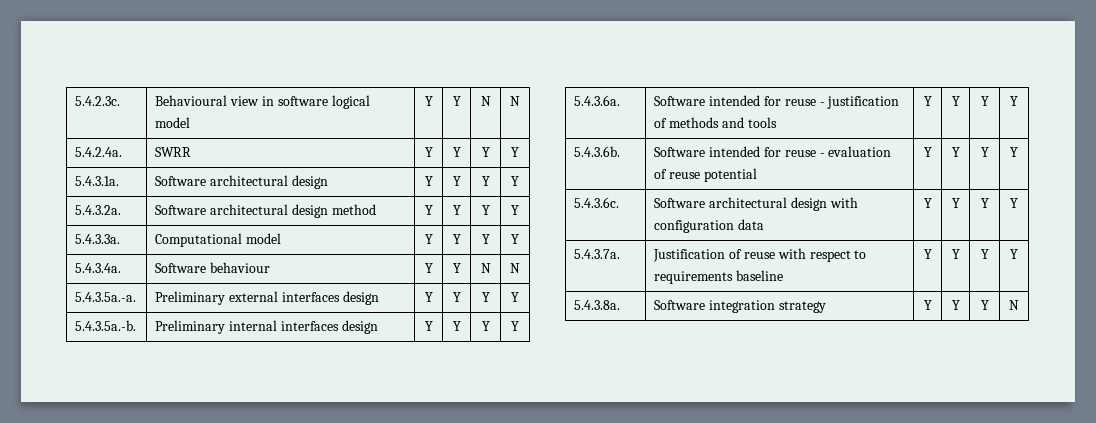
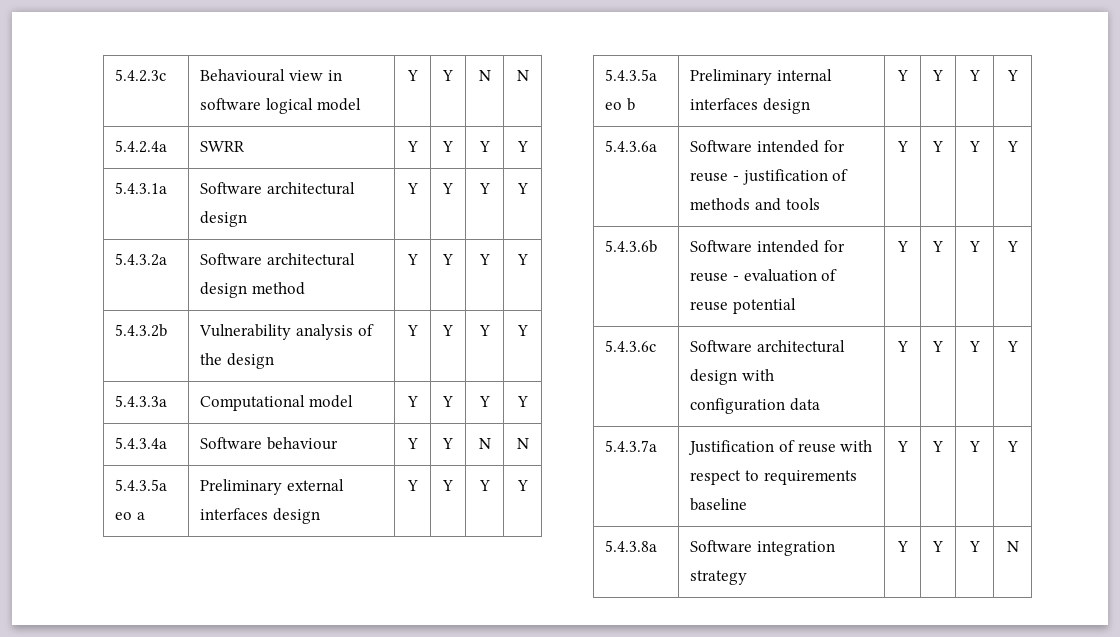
[75,96,121,106] 5.4.2.3c. -> [115,69,167,82] 5.4.2.3c
[75,147,123,157] 5.4.2.4a. -> [115,140,168,153] 5.4.2.4a
[75,176,120,186] 5.4.3.1a. -> [115,182,168,194] 5.4.3.1a
[75,205,122,215] 5.4.3.2a. -> [115,253,168,266] 5.4.3.2a
[75,234,121,244] 5.4.3.3a. -> [115,324,168,337] [199,324,374,340] [200,353,274,369] [406,325,418,336] [442,325,453,336] [478,325,490,336] [516,325,528,336] [115,395,168,407] 5.4.3.2b | Vulnerability analysis of the design | Y | Y | Y | Y // 5.4.3.3a
[75,263,122,273] 5.4.3.4a. -> [115,437,168,449] 5.4.3.4a
[75,292,137,302] 5.4.3.5a.-a. -> [115,479,168,491] [115,512,145,520] 5.4.3.5a eo a
[75,320,137,331] 5.4.3.5a.-b. -> [605,69,658,81] [605,98,635,111] 5.4.3.5a eo b
[574,95,621,106] 5.4.3.6a. -> [605,140,658,152] 5.4.3.6a
[574,146,621,157] 5.4.3.6b. -> [605,240,658,253] 5.4.3.6b
[574,197,620,208] 5.4.3.6c. -> [605,340,657,352] 5.4.3.6c
[574,249,621,259] 5.4.3.7a. -> [605,440,658,452] 5.4.3.7a
[574,300,621,310] 5.4.3.8a. -> [605,540,658,552] 5.4.3.8a

